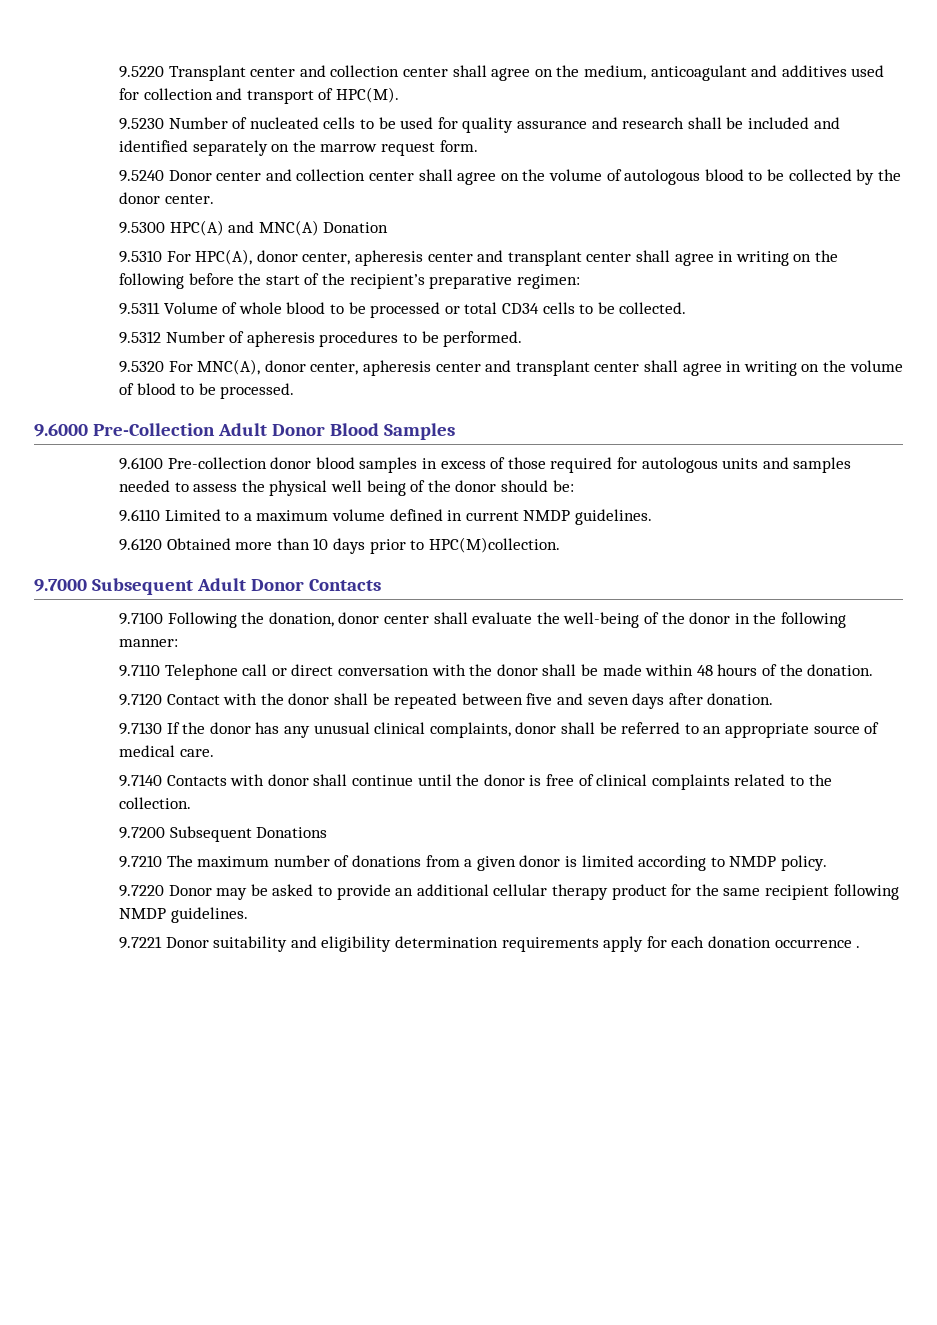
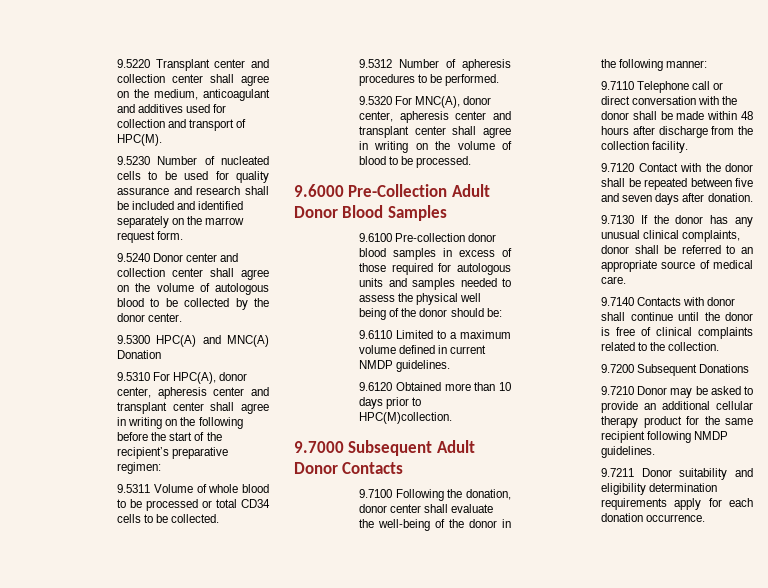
[761,664,874,676] of the donation. -> [632,126,753,138] [601,141,689,153] after discharge from the collection facility.
[166,855,827,871] [119,885,165,897] The maximum number of donations from a given donor is limited according to NMDP policy. // 9.7220 -> (635, 390) none
[119,936,163,949] 9.7221 -> [601,468,635,477] 9.7211
[774,939,861,948] occurrence . -> [646,514,706,522] occurrence.

